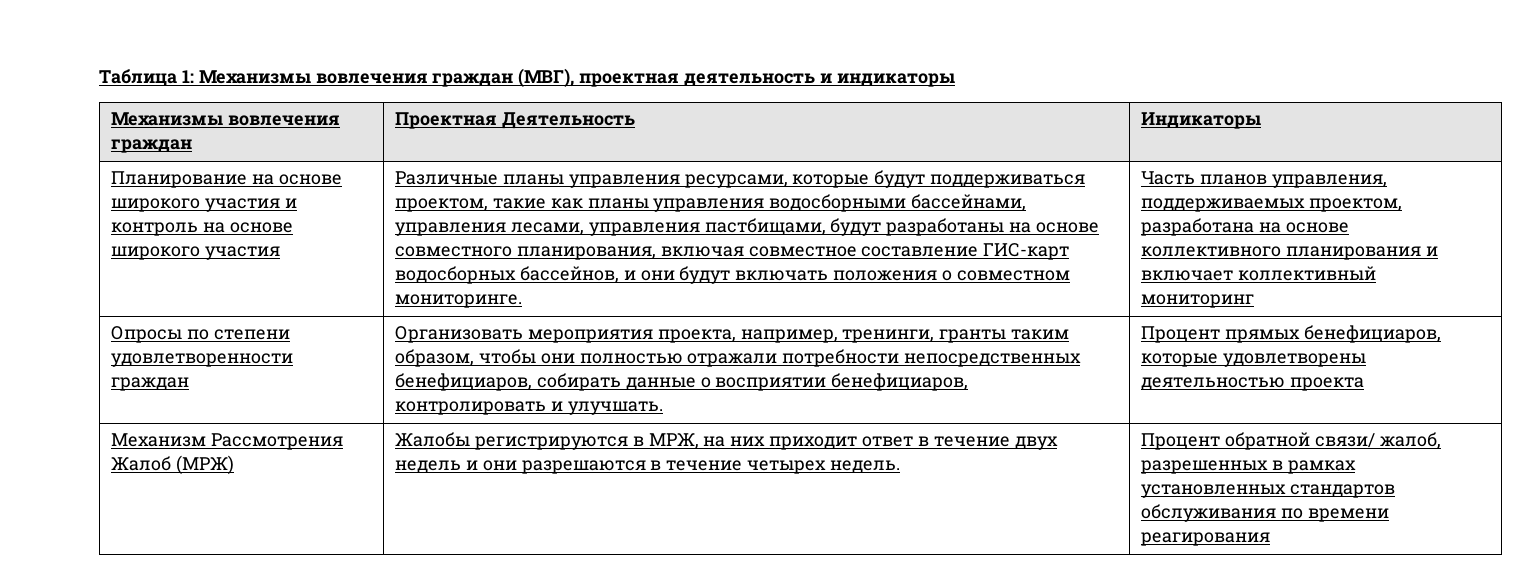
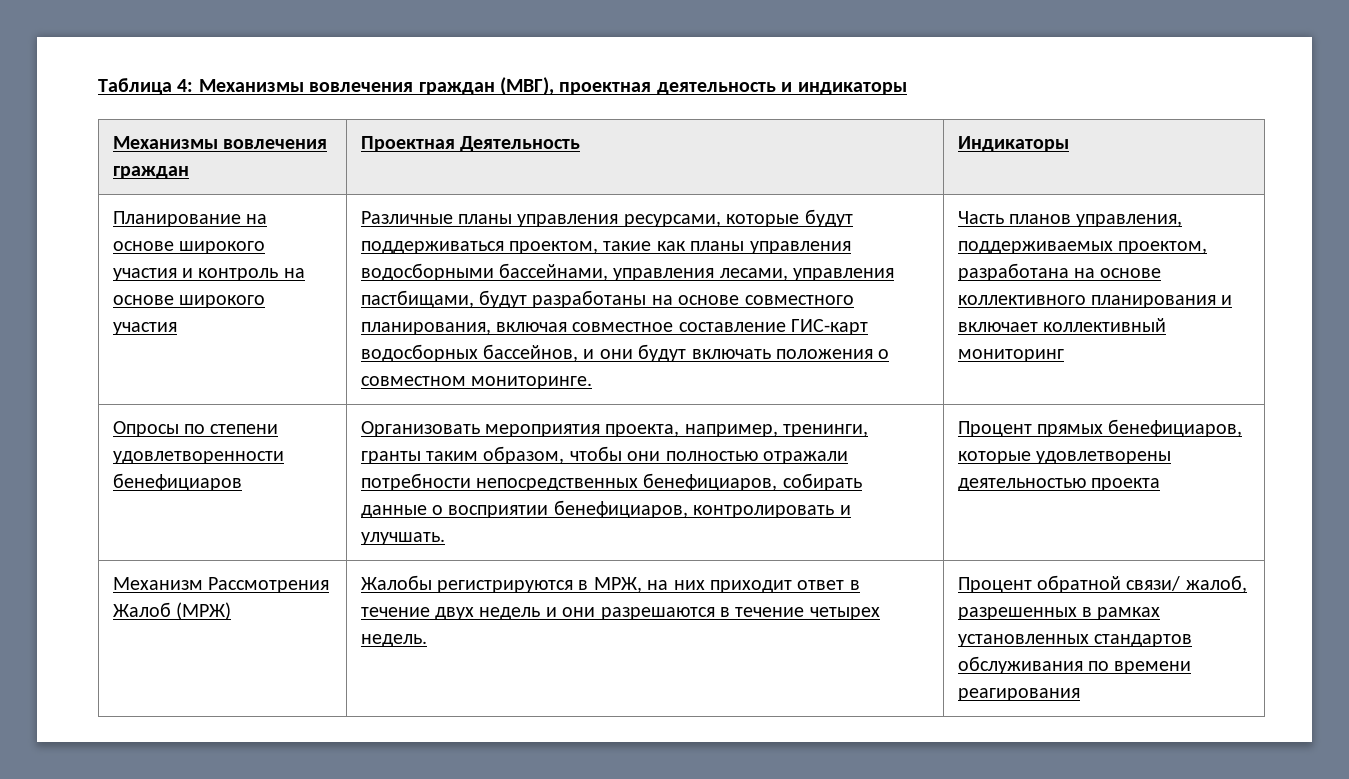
[181,70,194,83] 1: -> [177,79,194,92] 4:
[111,377,190,391] граждан -> [112,473,242,491] бенефициаров

